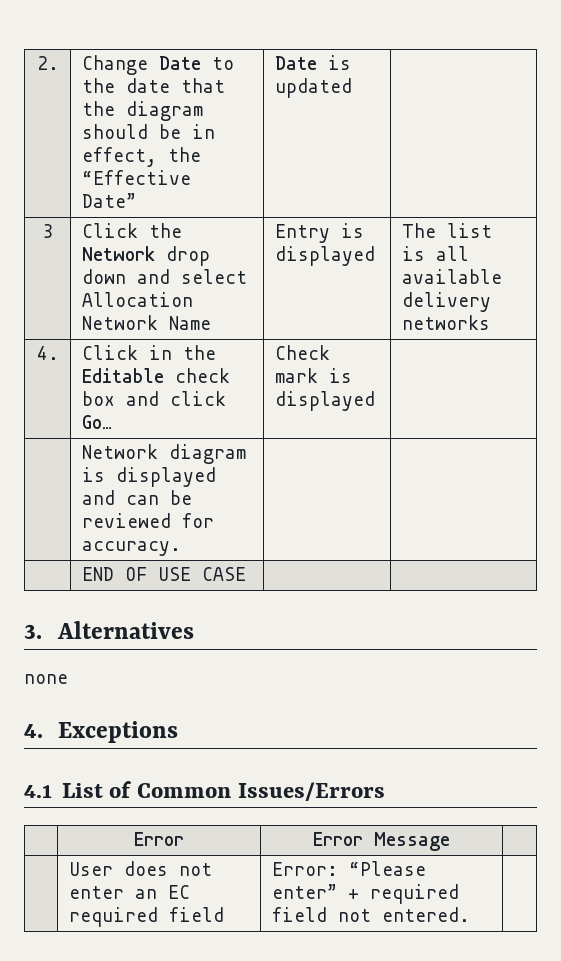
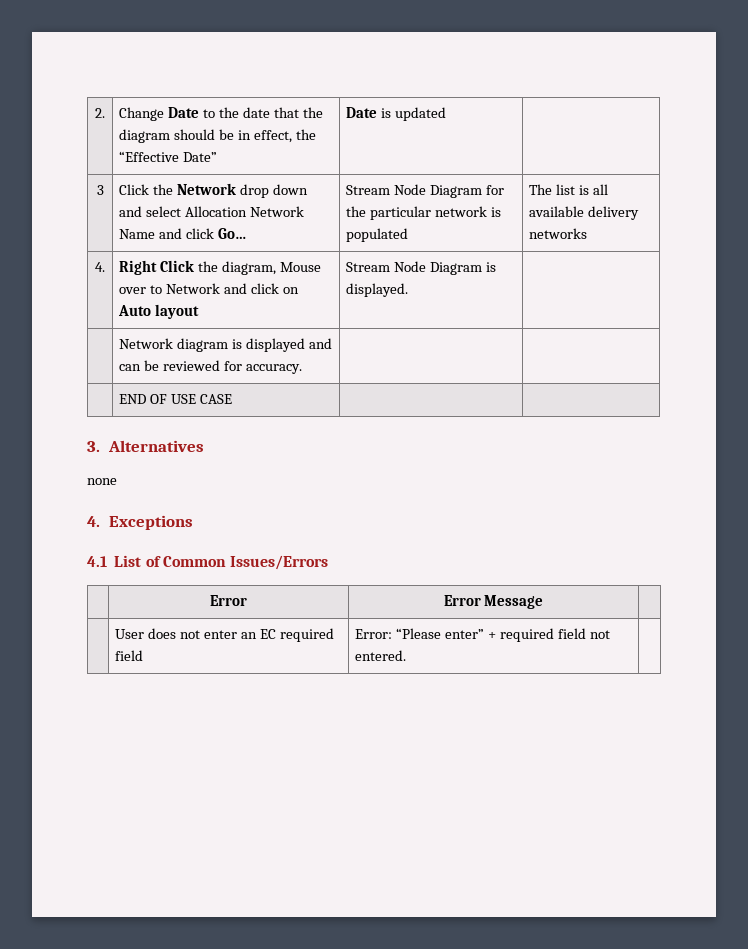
[274,223,364,243] [274,246,375,266] | Entry is displayed -> [159,228,247,239] [346,184,504,198] [346,206,501,220] [346,228,409,242] and click Go… | Stream Node Diagram for the particular network is populated
[81,345,216,360] [81,368,230,383] [81,391,226,406] [81,415,112,429] [274,345,330,360] [274,368,352,383] [274,391,375,411] Click in the Editable check box and click Go… | Check mark is displayed -> [119,260,321,275] [119,283,299,294] [118,304,200,319] [346,261,496,275] [346,283,409,297] Right Click the diagram, Mouse over to Network and click on Auto layout | Stream Node Diagram is displayed.

